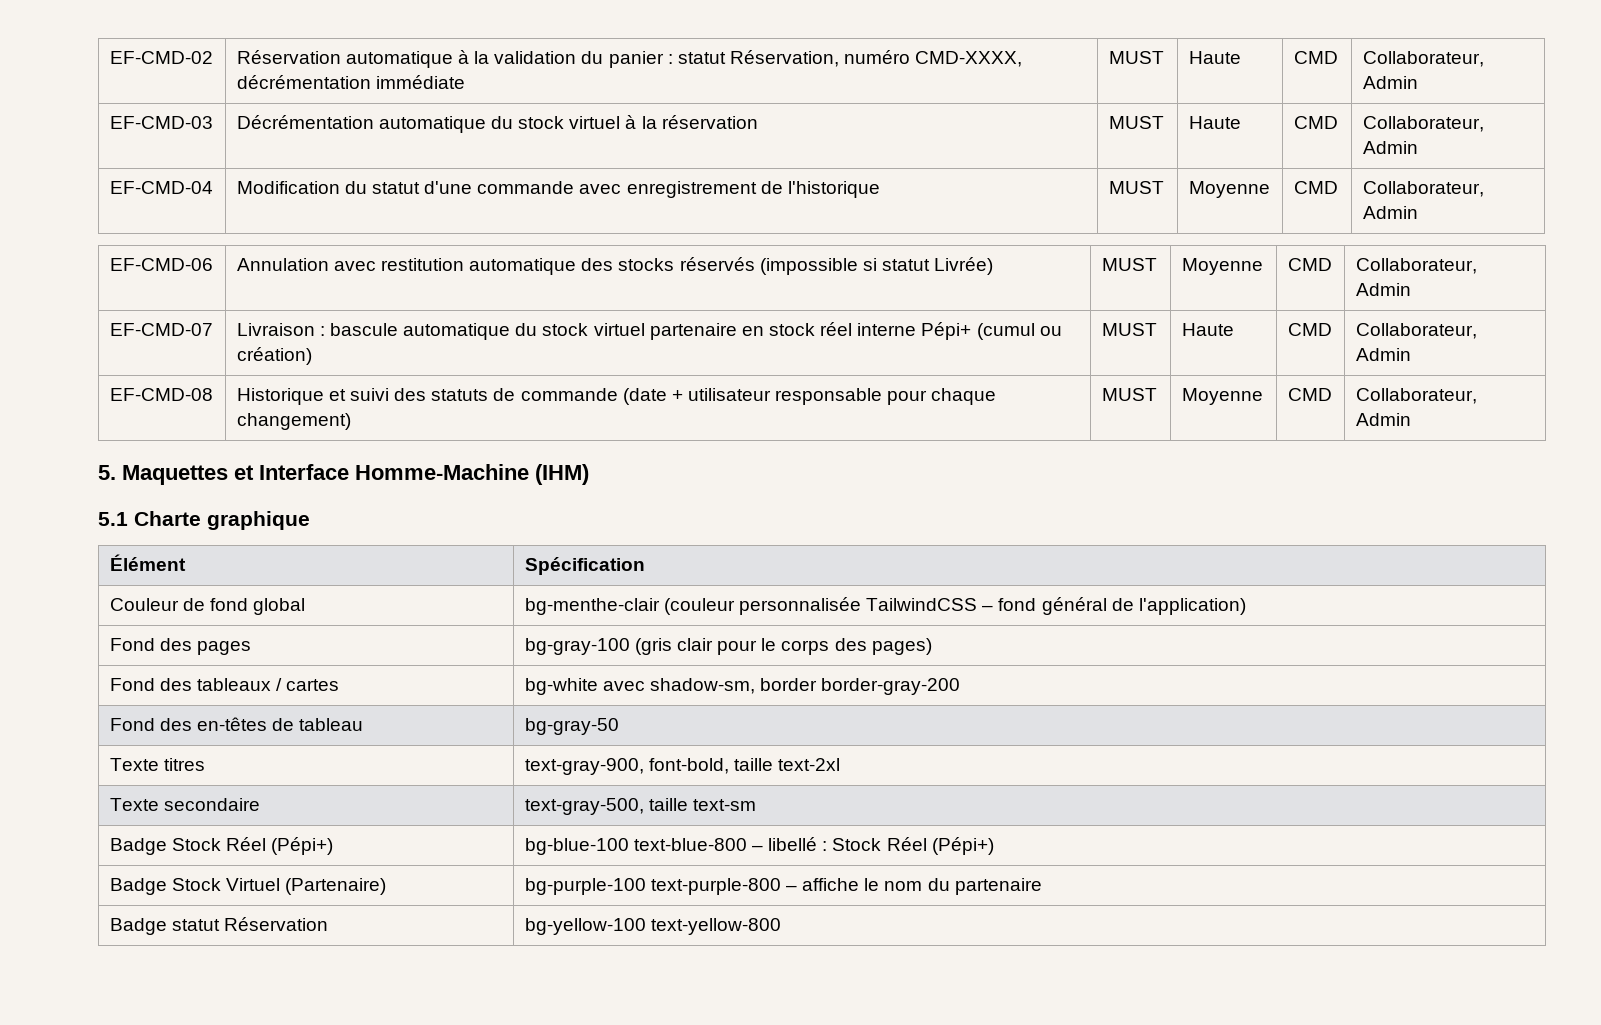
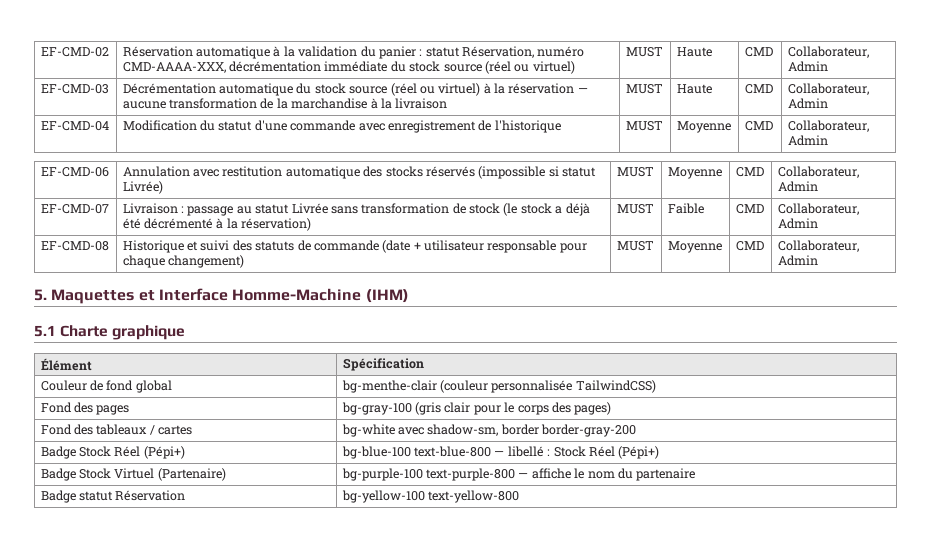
[915,51,1023,67] CMD-XXXX, -> [122,62,226,73] CMD-AAAA-XXX,
(465, 82) none -> [390,61,575,74] du stock source (réel ou virtuel)
[569,116,621,129] virtuel -> [349,83,481,96] source (réel ou virtuel)
(758, 122) none -> [577,88,588,93] [122,98,448,109] — aucune transformation de la marchandise à la livraison
[330,322,1062,340] [236,347,312,365] [1101,323,1157,336] [1181,323,1234,336] bascule automatique du stock virtuel partenaire en stock réel interne Pépi+ (cumul ou création) | MUST | Haute -> [187,203,590,216] [122,218,312,231] [616,204,654,214] [667,203,704,214] passage au statut Livrée sans transformation de stock (le stock a déjà été décrémenté à la réservation) | MUST | Faible
[866,597,1246,615] TailwindCSS – fond général de l'application) -> [575,380,656,393] TailwindCSS)
[109,717,364,731] [524,718,619,735] [109,758,205,771] [524,758,841,775] [109,798,260,811] [524,798,757,815] // Fond des en-têtes de tableau | bg-gray-50 // Texte titres | text-gray-900, font-bold, taille text-2xl // Texte secondaire | text-gray-500, taille text-sm -> (637, 430) none
[752,845,764,851] – -> [494,451,505,456] —
[786,885,798,891] – -> [518,473,529,478] —

